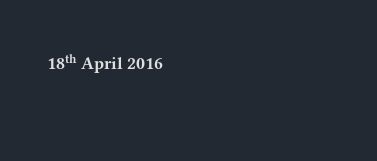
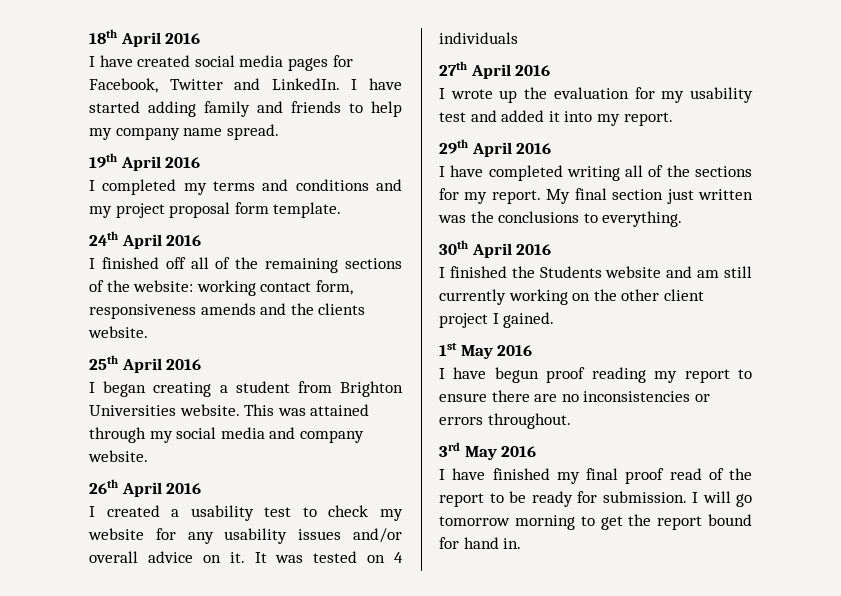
(164, 63) none -> [89,55,353,71] [89,78,402,93] [89,101,402,117] [89,124,279,140] [89,153,201,171] [89,179,402,195] [89,202,342,218] [89,231,202,249] [89,257,402,273] [89,280,353,296] [89,303,366,319] [88,326,148,338] [89,355,202,373] [89,381,403,397] [89,404,370,416] [89,427,364,443] [88,450,148,462] [89,479,202,497] [89,505,403,521] [88,528,402,544] [89,551,403,563] [439,32,518,44] [439,61,551,79] [439,87,753,103] [439,110,673,126] [439,139,552,157] [439,165,752,181] [439,188,753,204] [438,211,683,227] [439,240,552,258] [439,266,752,278] [439,289,704,305] [439,312,555,328] [439,343,533,359] [439,367,752,383] [439,390,710,402] [439,413,571,429] [439,442,537,460] [439,468,752,484] [439,491,752,507] [439,514,752,530] [439,537,522,549] // I have created social media pages for Facebook, Twitter and LinkedIn. I have started adding family and friends to help my company name spread. // 19th April 2016 // I completed my terms and conditions and my project proposal form template. // 24th April 2016 // I finished off all of the remaining sections of the website: working contact form, responsiveness amends and the clients website. // 25th April 2016 // I began creating a student from Brighton Universities website. This was attained through my social media and company website. // 26th April 2016 // I created a usability test to check my website for any usability issues and/or overall advice on it. It was tested on 4 individuals // 27th April 2016 // I wrote up the evaluation for my usability test and added it into my report. // 29th April 2016 // I have completed writing all of the sections for my report. My final section just written was the conclusions to everything. // 30th April 2016 // I finished the Students website and am still currently working on the other client project I gained. // 1st May 2016 // I have begun proof reading my report to ensure there are no inconsistencies or errors throughout. // 3rd May 2016 // I have finished my final proof read of the report to be ready for submission. I will go tomorrow morning to get the report bound for hand in.

